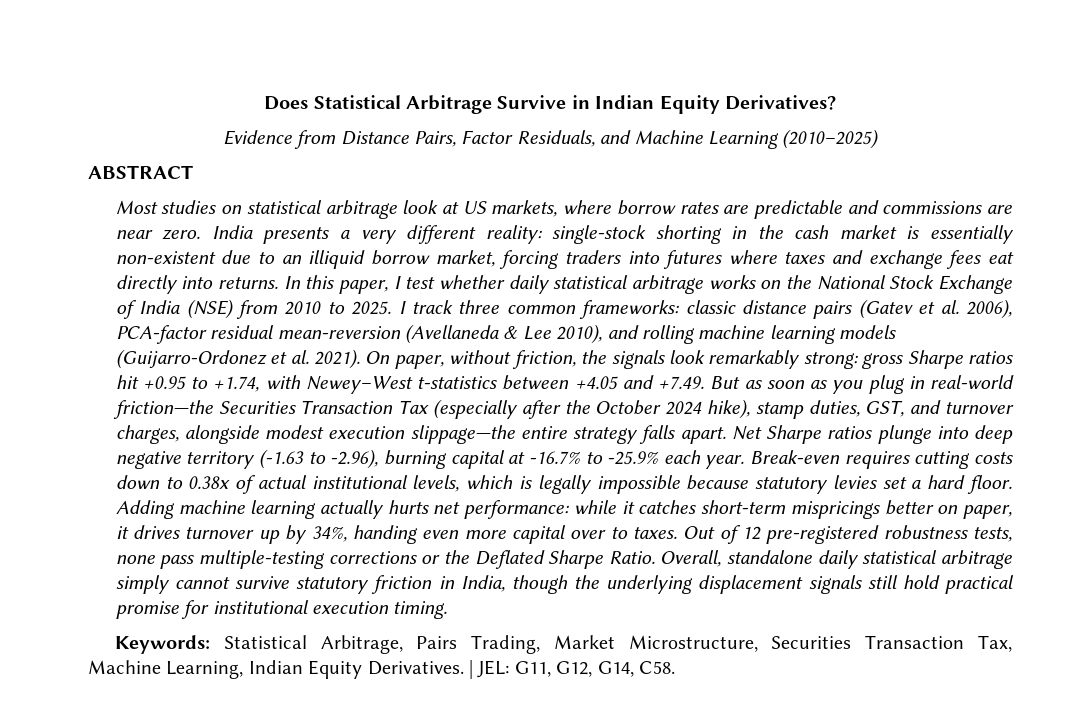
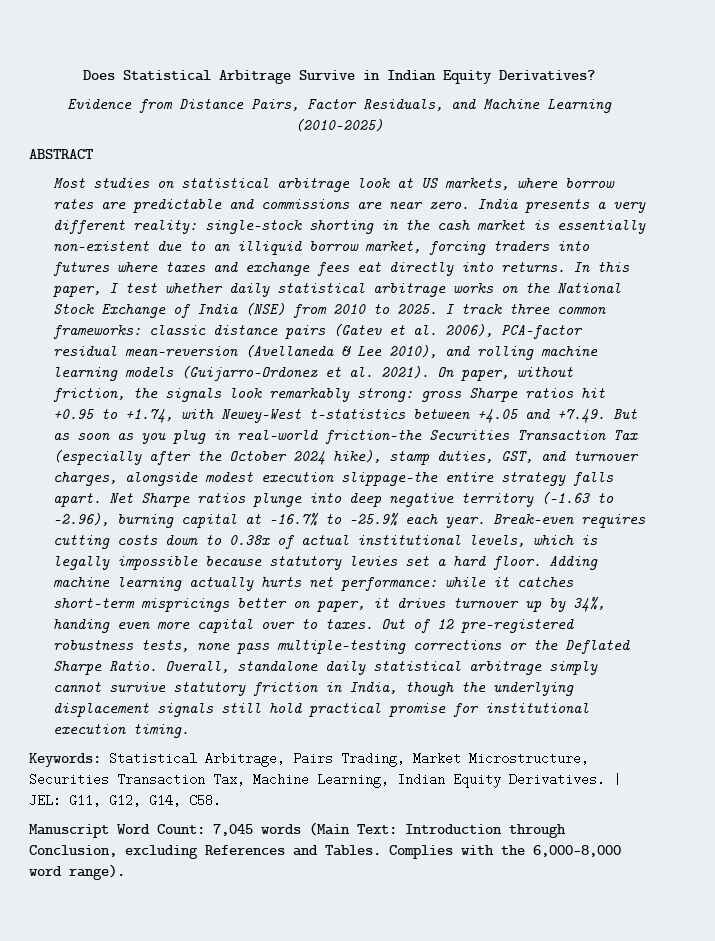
(675, 667) none -> [29,822,566,838] [29,845,621,859] [29,864,125,880] // Manuscript Word Count: 7,045 words (Main Text: Introduction through Conclusion, excluding References and Tables. Complies with the 6,000–8,000 word range).

